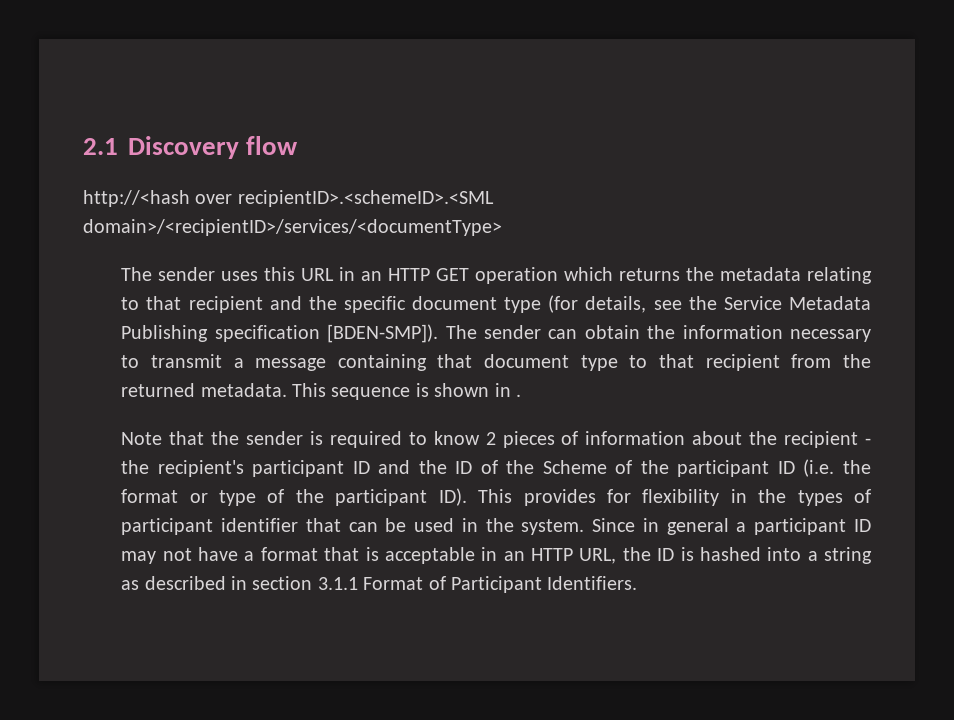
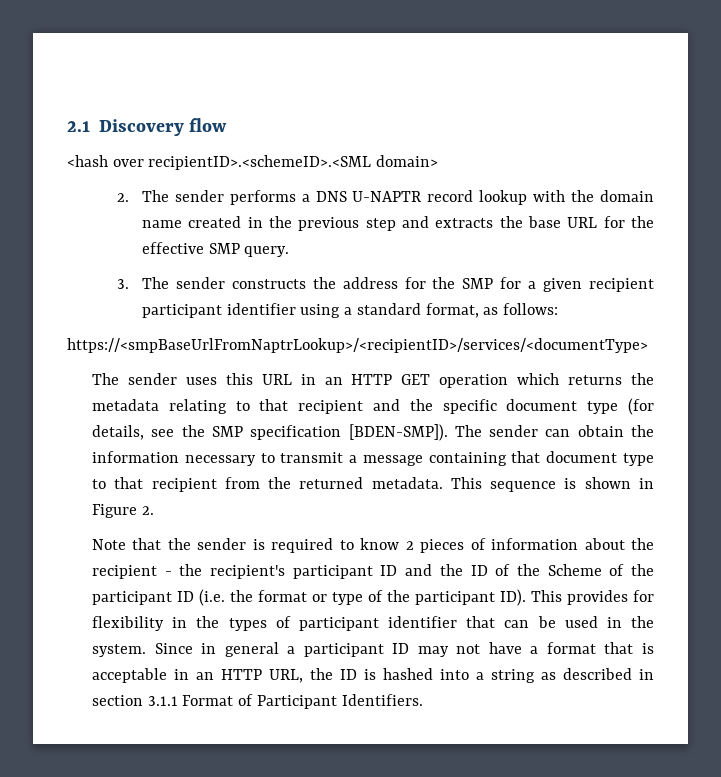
[83,190,190,207] http://<hash -> [67,155,108,167] <hash
[83,219,502,236] domain>/<recipientID>/services/<documentType> -> [376,155,439,167] [116,190,654,205] [141,216,654,231] [141,242,290,257] [116,277,655,292] [141,303,559,318] [67,338,648,353] domain> // 2. The sender performs a DNS U-NAPTR record lookup with the domain name created in the previous step and extracts the base URL for the effective SMP query. // 3. The sender constructs the address for the SMP for a given recipient participant identifier using a standard format, as follows: // https://<smpBaseUrlFromNaptrLookup>/<recipientID>/services/<documentType>
[723,296,872,310] [121,325,209,342] Service Metadata Publishing -> [211,426,243,437] SMP
[516,394,522,397] . -> [91,504,154,518] Figure 2.

